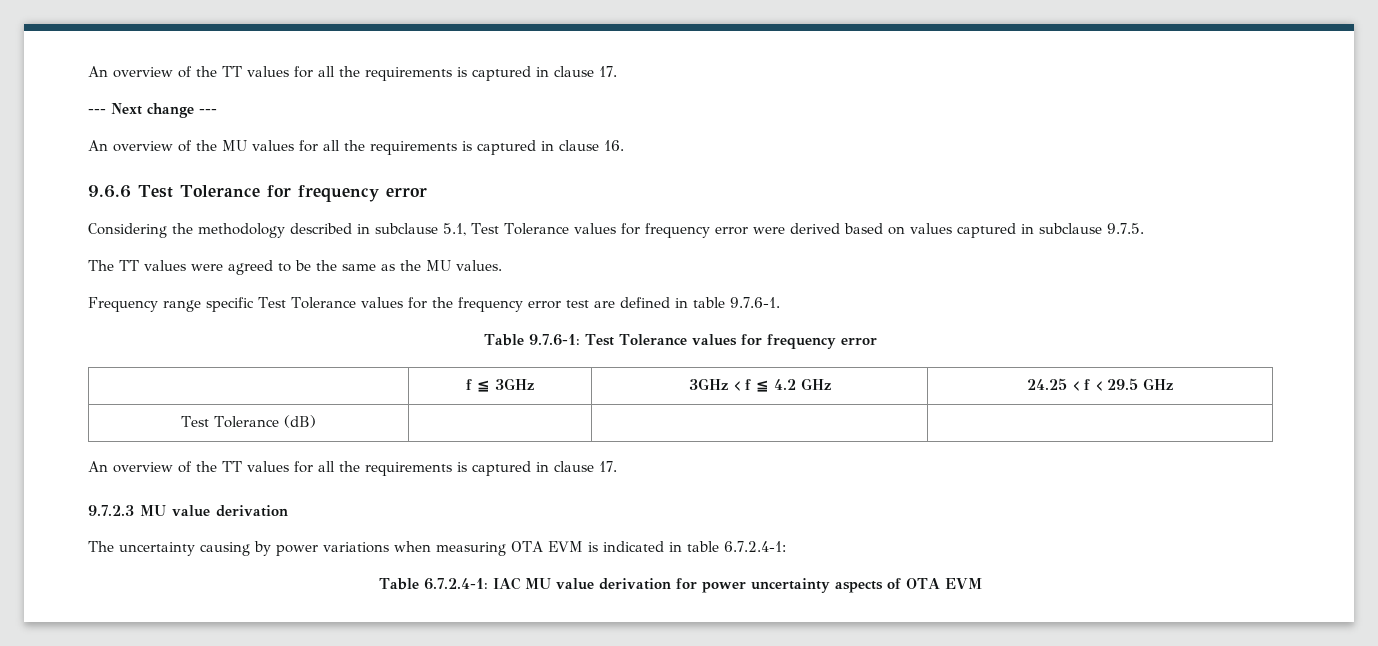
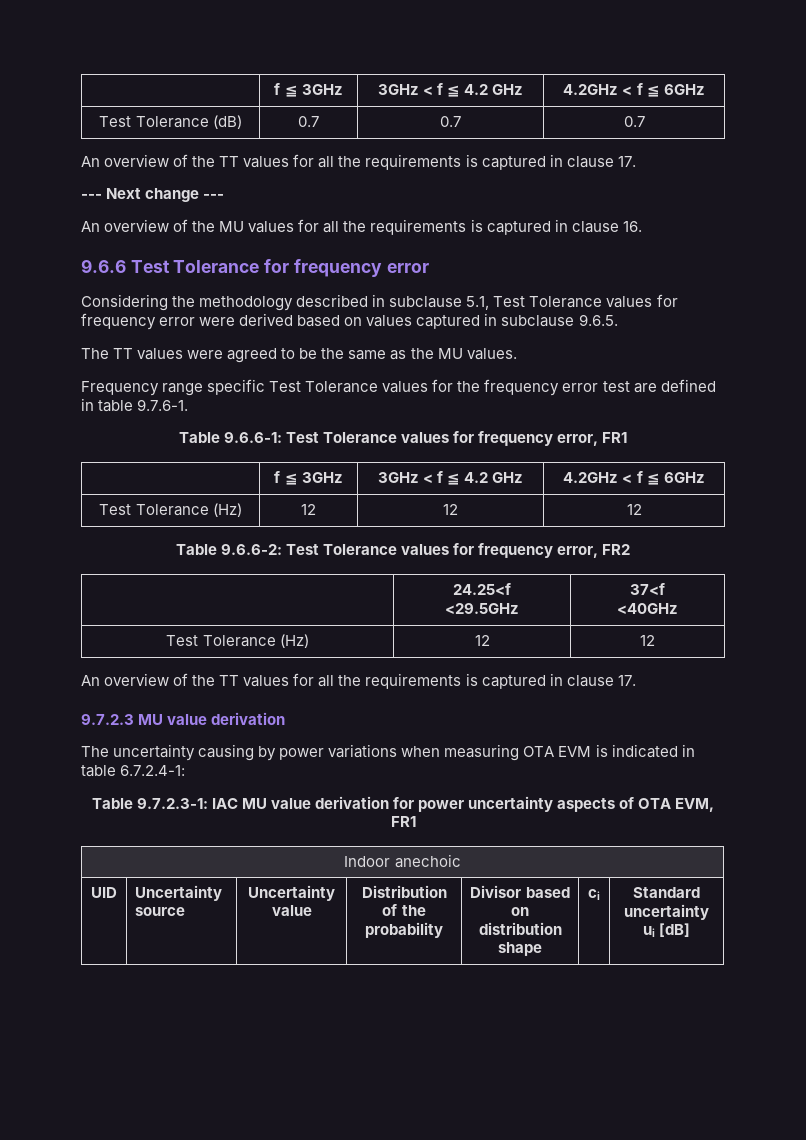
(88, 71) none -> [274,83,343,97] [377,83,524,97] [563,83,705,97] [99,115,242,129] [298,116,319,127] [440,116,461,127] [623,116,645,127] | f ≦ 3GHz | 3GHz < f ≦ 4.2 GHz | 4.2GHz < f ≦ 6GHz // Test Tolerance (dB) | 0.7 | 0.7 | 0.7 //
[1106,223,1144,234] 9.7.5. -> [578,314,618,326] 9.6.5.
[529,334,877,349] [465,378,534,392] [688,378,831,392] [1027,378,1173,391] [181,415,316,428] 9.7.6-1: Test Tolerance values for frequency error // | f ≦ 3GHz | 3GHz < f ≦ 4.2 GHz | 24.25 < f < 29.5 GHz // Test Tolerance (dB) | | | -> [223,431,628,446] [274,471,343,485] [377,471,524,485] [563,471,705,485] [99,503,242,517] [301,504,316,515] [443,504,458,515] [626,504,642,515] [175,543,631,558] [453,583,511,595] [445,603,519,614] [630,583,665,595] [617,603,678,614] [166,634,309,648] [474,635,490,646] [640,635,655,646] 9.6.6-1: Test Tolerance values for frequency error, FR1 // | f ≦ 3GHz | 3GHz < f ≦ 4.2 GHz | 4.2GHz < f ≦ 6GHz // Test Tolerance (Hz) | 12 | 12 | 12 // Table 9.6.6-2: Test Tolerance values for frequency error, FR2 // | 24.25<f // <29.5GHz | 37<f // <40GHz // Test Tolerance (Hz) | 12 | 12
[424,578,488,590] 6.7.2.4-1: -> [136,798,208,809] 9.7.2.3-1:
[944,578,982,589] EVM -> [675,798,715,812] [390,816,416,827] [344,854,461,868] [91,887,117,898] [135,885,223,901] [135,907,186,916] [248,885,335,901] [271,905,312,916] [361,885,447,898] [382,904,426,916] [365,922,443,938] [470,885,570,898] [511,907,529,916] [478,922,562,935] [498,942,542,956] [588,889,600,900] [633,887,700,898] [624,904,709,920] [642,923,691,937] EVM, FR1 // Indoor anechoic // UID | Uncertainty source | Uncertainty value | Distribution of the probability | Divisor based on distribution shape | ci | Standard uncertainty ui [dB]

